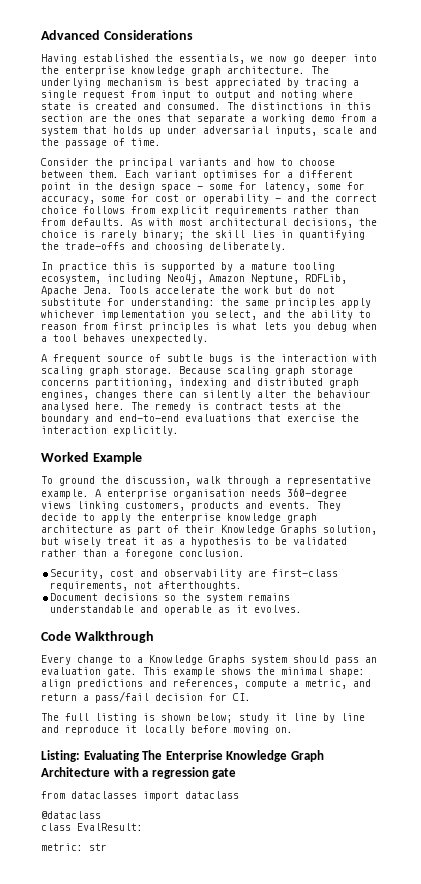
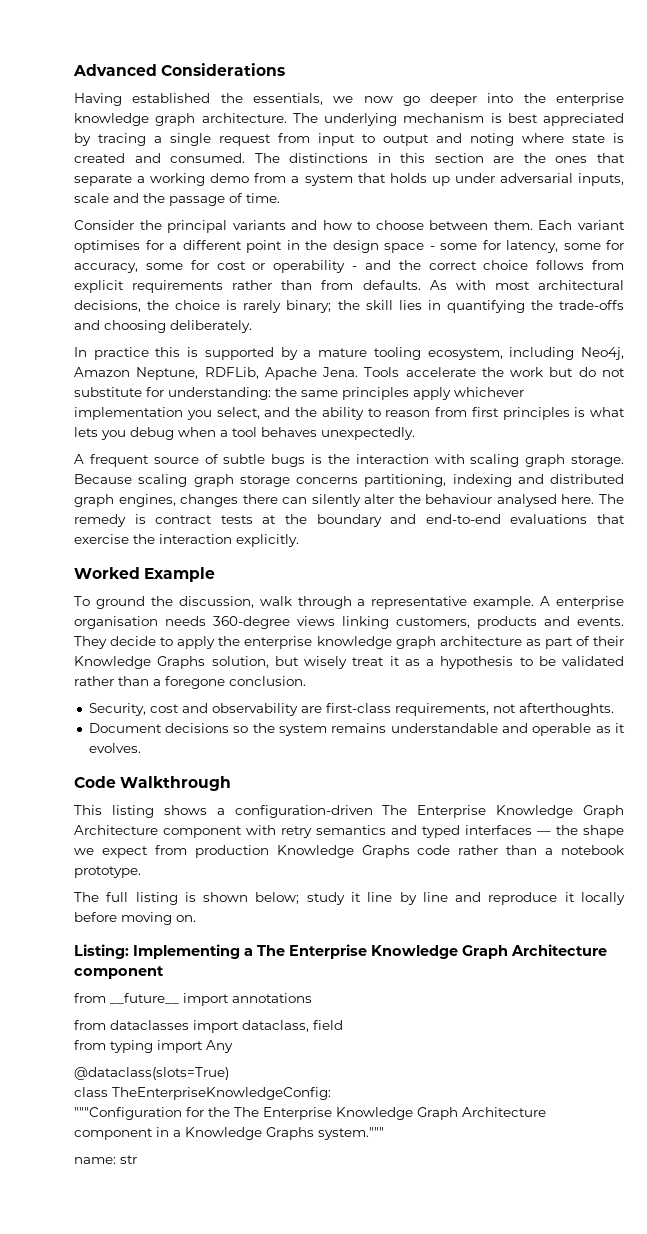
[41,655,377,665] [41,667,365,677] [41,679,371,689] [41,691,251,703] Every change to a Knowledge Graphs system should pass an evaluation gate. This example shows the minimal shape: align predictions and references, compute a metric, and return a pass/fail decision for CI. -> [74,805,624,818] [74,825,624,838] [74,845,624,858] [74,866,141,878] This listing shows a configuration-driven The Enterprise Knowledge Graph Architecture component with retry semantics and typed interfaces — the shape we expect from production Knowledge Graphs code rather than a notebook prototype.
[83,750,324,762] [41,767,237,779] [41,791,239,801] [41,811,101,819] [41,823,143,831] [41,843,83,851] Evaluating The Enterprise Knowledge Graph Architecture with a regression gate // from dataclasses import dataclass // @dataclass // class EvalResult: // metric: -> [133,944,607,959] [74,966,164,979] [74,993,312,1006] [74,1020,343,1033] [74,1040,233,1053] [74,1067,229,1080] [74,1087,331,1100] [74,1107,546,1120] [74,1127,384,1140] [74,1157,116,1164] Implementing a The Enterprise Knowledge Graph Architecture component // from __future__ import annotations // from dataclasses import dataclass, field // from typing import Any // @dataclass(slots=True) // class TheEnterpriseKnowledgeConfig: // """Configuration for the The Enterprise Knowledge Graph Architecture component in a Knowledge Graphs system.""" // name:

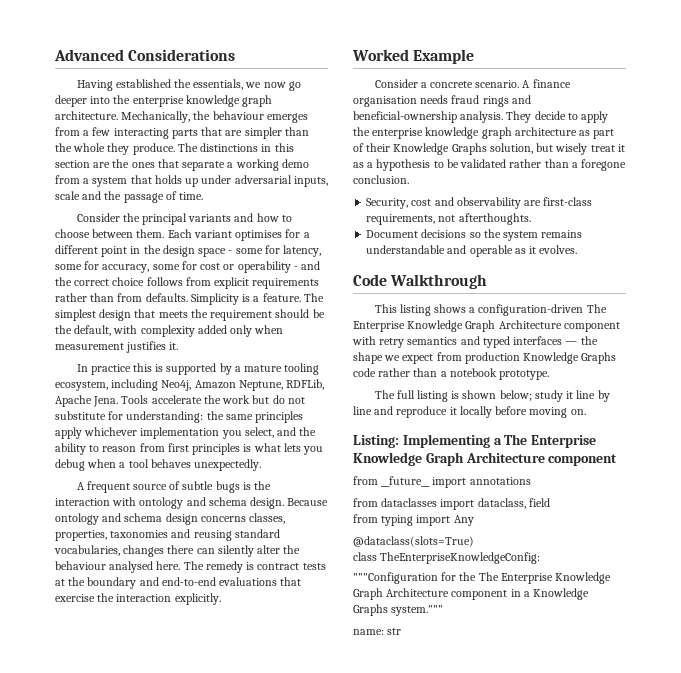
[292,113,624,126] [74,133,624,146] [74,153,246,163] The underlying mechanism is best appreciated by tracing a single request from input to output and noting where state is created and consumed. -> [121,111,308,123] [55,127,309,139] [55,143,175,155] Mechanically, the behaviour emerges from a few interacting parts that are simpler than the whole they produce.
[429,280,624,290] [74,300,624,313] [74,320,252,333] As with most architectural decisions, the choice is rarely binary; the skill lies in quantifying the trade-offs and choosing deliberately. -> [190,293,324,305] [55,309,325,321] [55,325,284,337] [55,341,179,353] Simplicity is a feature. The simplest design that meets the requirement should be the default, with complexity added only when measurement justifies it.
[470,454,624,467] [74,474,624,487] [74,494,176,507] scaling graph storage. Because scaling graph storage concerns partitioning, indexing and distributed graph engines, -> [139,497,329,509] [55,513,286,525] [55,529,280,541] [54,545,120,556] ontology and schema design. Because ontology and schema design concerns classes, properties, taxonomies and reusing standard vocabularies,
[74,596,624,609] [74,616,624,629] To ground the discussion, walk through a representative example. A enterprise organisation needs 360-degree views linking customers, products and events. -> [374,79,571,88] [353,95,531,107] [353,111,504,123] Consider a concrete scenario. A finance organisation needs fraud rings and beneficial-ownership analysis.

